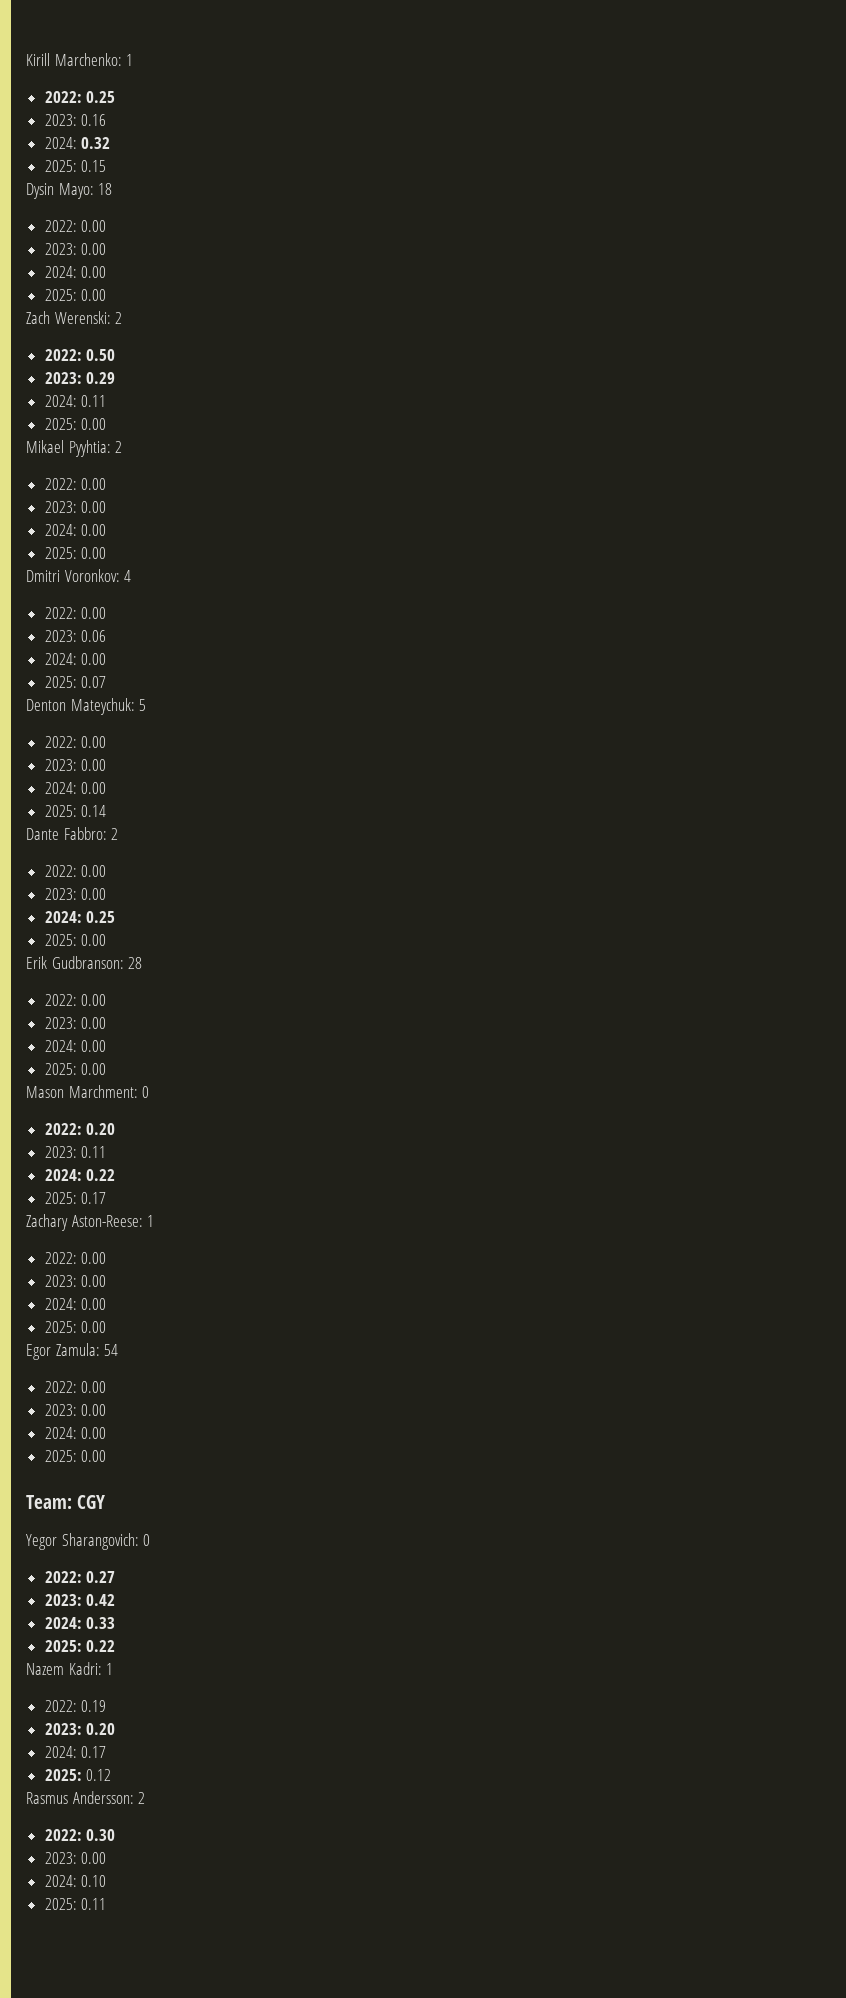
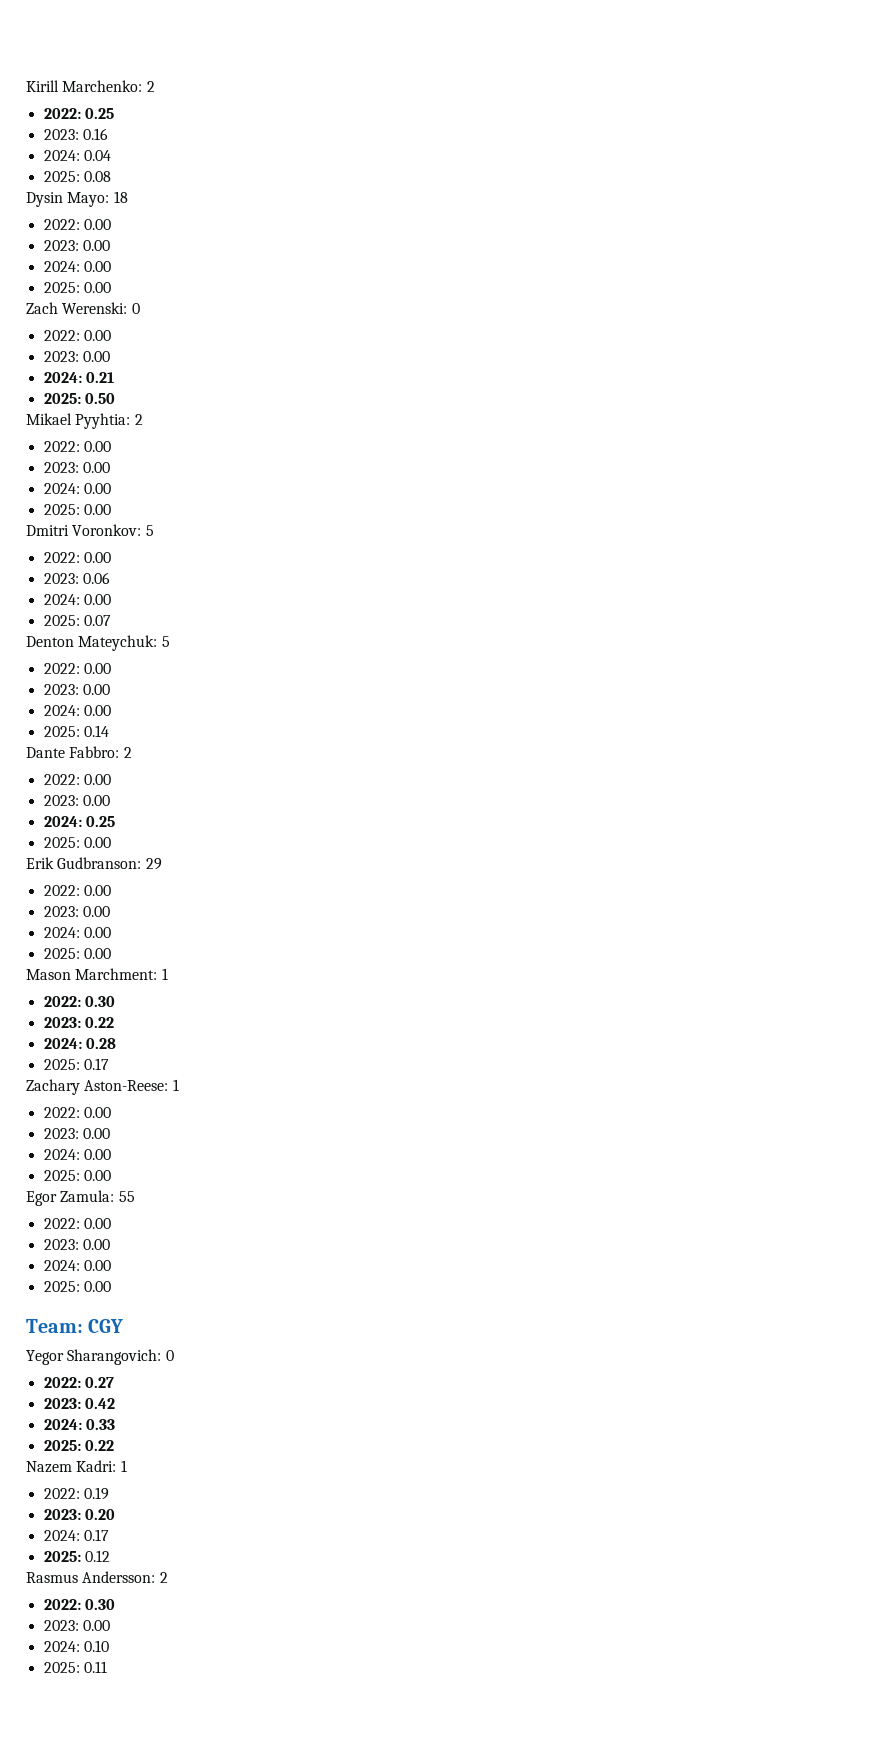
[126,54,134,66] 1 -> [146,81,155,92] 2
[81,137,111,149] [44,160,107,172] 0.32 // 2025: 0.15 -> [83,150,111,161] [43,171,111,182] 0.04 // 2025: 0.08
[115,312,123,324] [44,349,116,361] [44,372,116,384] [44,395,107,407] [44,418,107,430] 2 // 2022: 0.50 // 2023: 0.29 // 2024: 0.11 // 2025: 0.00 -> [131,303,140,314] [43,330,111,341] [43,351,110,362] [43,372,114,383] [43,393,115,404] 0 // 2022: 0.00 // 2023: 0.00 // 2024: 0.21 // 2025: 0.50
[124,570,132,582] 4 -> [145,525,154,536] 5
[128,957,143,969] 28 -> [145,858,162,870] 29
[142,1086,150,1098] [44,1123,116,1135] [44,1146,107,1158] [44,1169,116,1181] 0 // 2022: 0.20 // 2023: 0.11 // 2024: 0.22 -> [161,968,168,980] [43,996,115,1007] [43,1017,114,1028] [43,1038,116,1049] 1 // 2022: 0.30 // 2023: 0.22 // 2024: 0.28
[104,1344,119,1356] 54 -> [118,1191,135,1202] 55

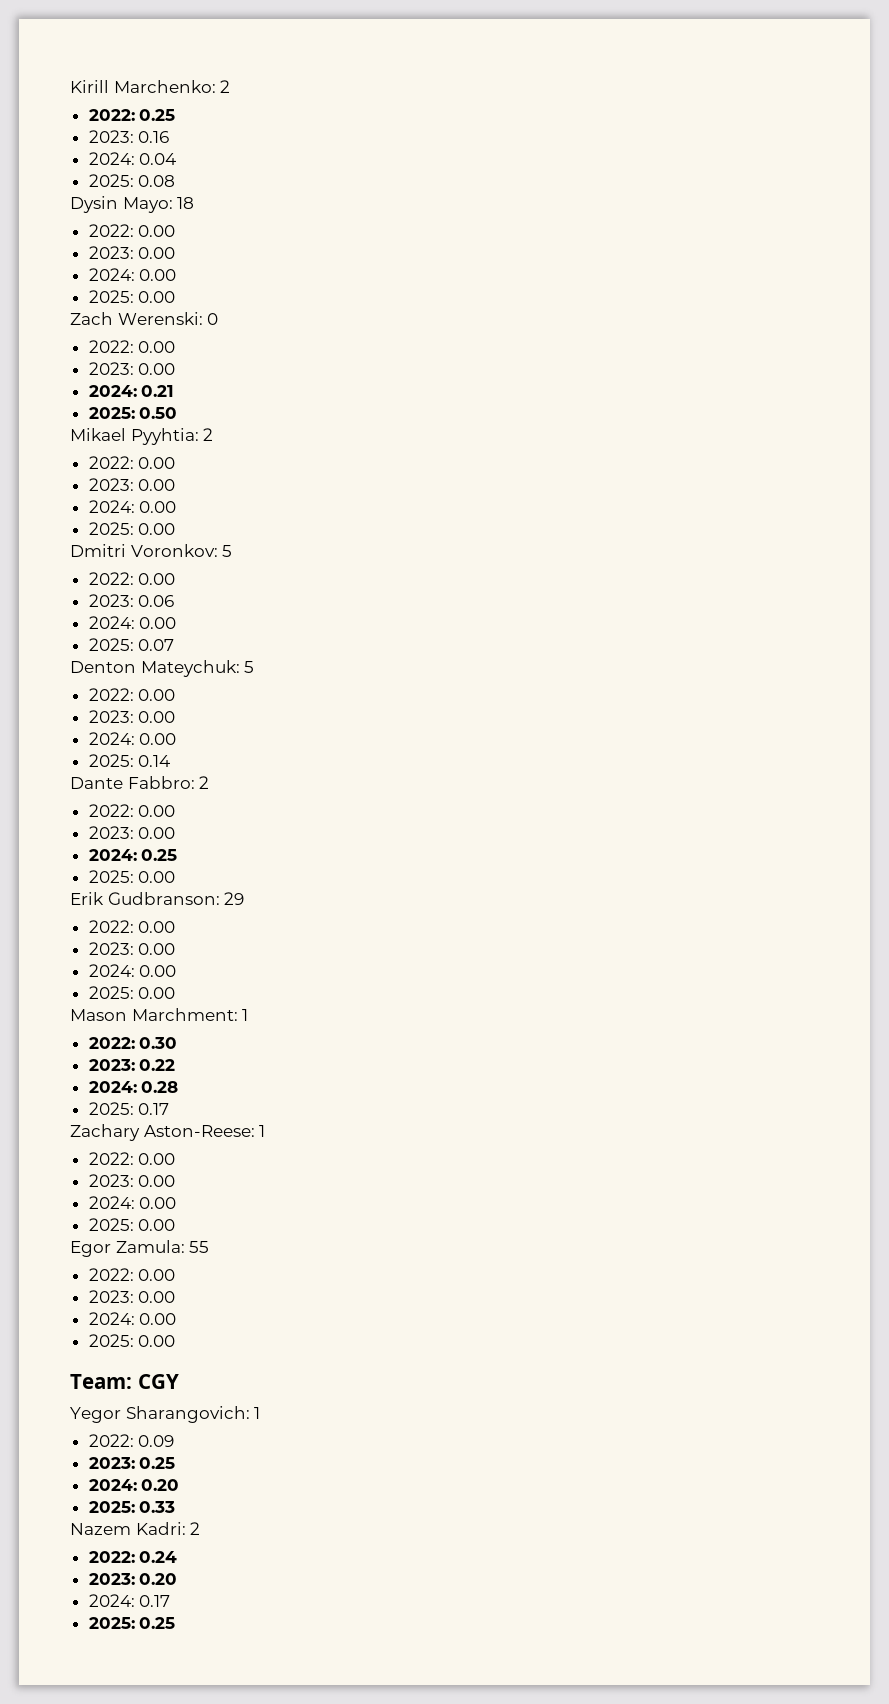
[165,1350,174,1361] [43,1377,114,1388] [43,1398,115,1409] [43,1419,115,1430] [43,1440,114,1451] 0 // 2022: 0.27 // 2023: 0.42 // 2024: 0.33 // 2025: 0.22 -> [254,1407,261,1419] [88,1434,175,1447] [88,1457,176,1469] [88,1479,180,1491] [88,1501,176,1513] 1 // 2022: 0.09 // 2023: 0.25 // 2024: 0.20 // 2025: 0.33
[120,1460,127,1472] [43,1487,109,1500] 1 // 2022: 0.19 -> [190,1522,201,1535] [88,1551,178,1563] 2 // 2022: 0.24
[84,1550,110,1562] [26,1571,168,1583] [43,1599,115,1610] [43,1620,110,1631] [43,1640,109,1652] [43,1661,107,1673] 0.12 // Rasmus Andersson: 2 // 2022: 0.30 // 2023: 0.00 // 2024: 0.10 // 2025: 0.11 -> [139,1617,176,1629] 0.25

